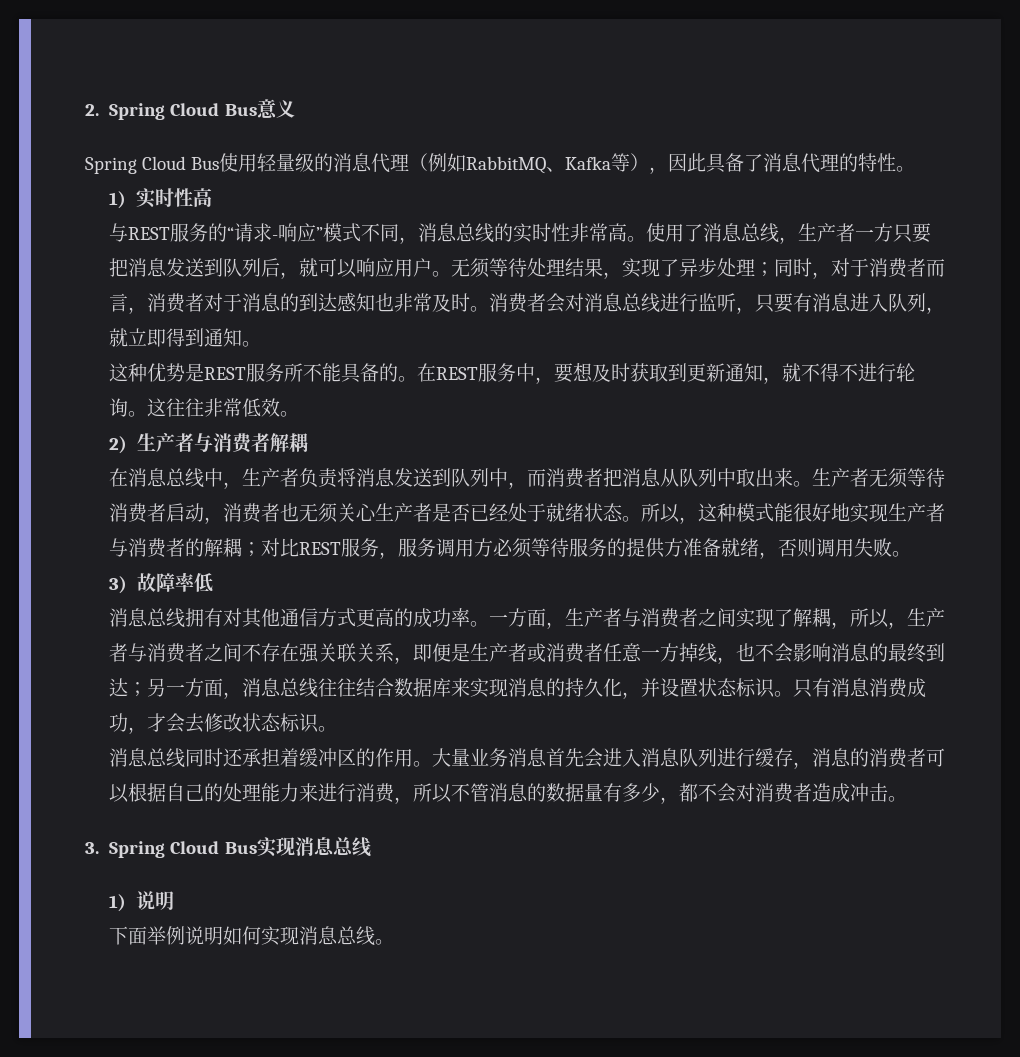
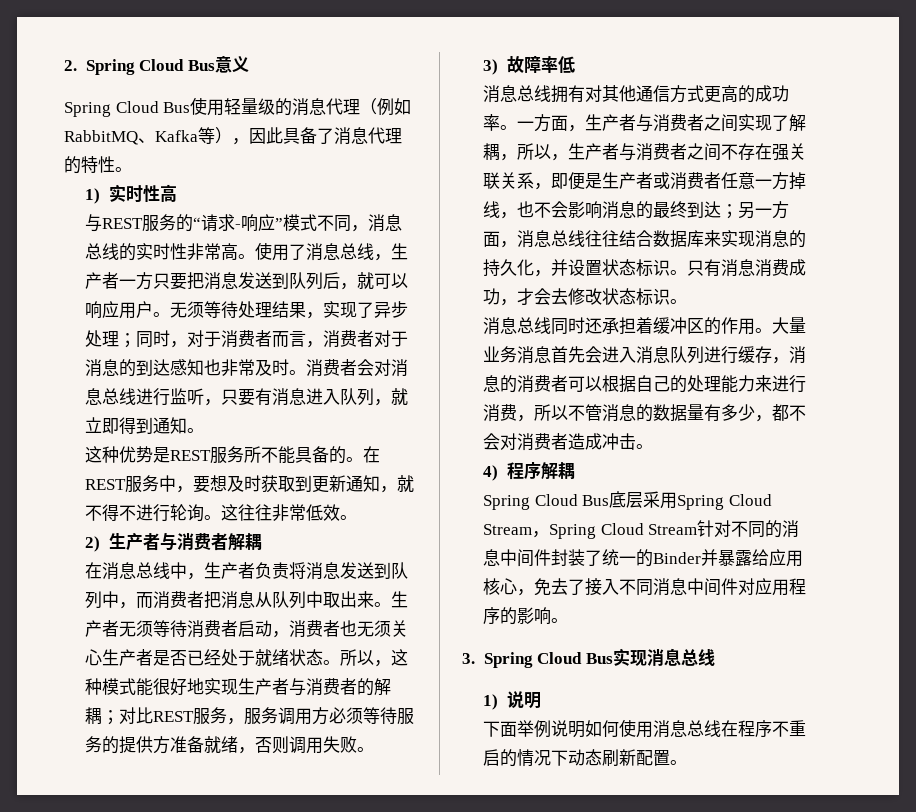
(908, 799) none -> [483,462,575,481] [483,491,772,510] [483,520,800,539] [483,549,804,567] [483,578,807,596] [483,607,569,625] // 4)程序解耦 // Spring Cloud Bus底层采用Spring Cloud Stream，Spring Cloud Stream针对不同的消息中间件封装了统一的Binder并暴露给应用核心，免去了接入不同消息中间件对应用程序的影响。
[261,926,376,946] 实现消息总线 -> [619,719,807,738] [483,749,671,767] 使用消息总线在程序不重启的情况下动态刷新配置

